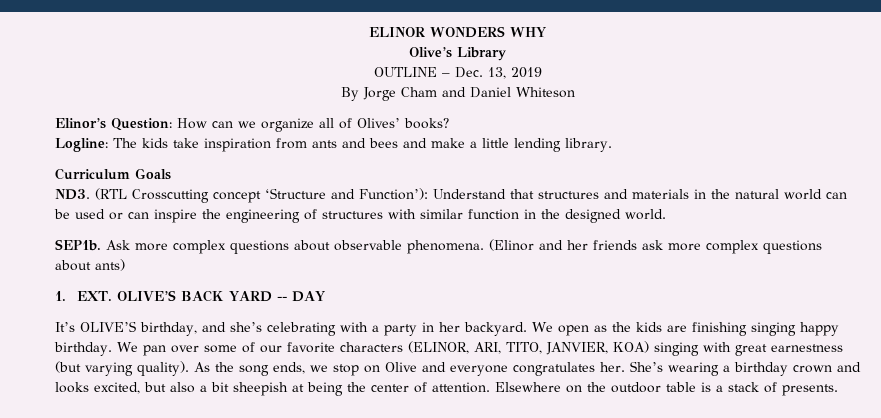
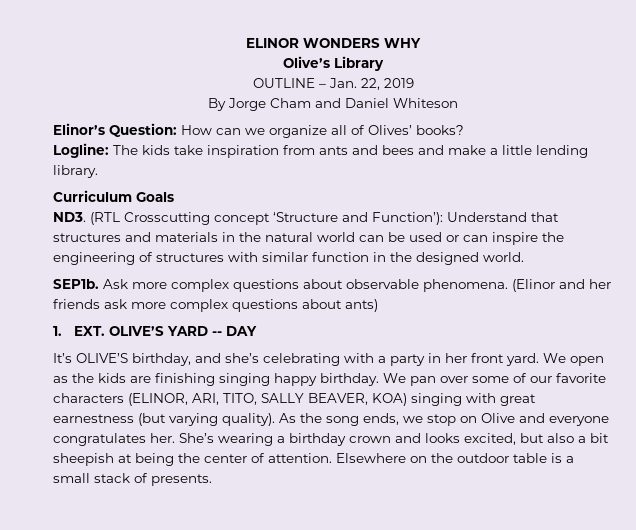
[454,67,506,79] Dec. 13, -> [328,78,380,90] Jan. 22,
[181,290,225,302] BACK -> (164, 331) none
[463,322,527,336] backyard. -> [471,353,539,366] front yard.
[545,342,608,355] JANVIER, -> [261,393,368,405] SALLY BEAVER,
(723, 388) none -> [53,473,90,483] small

